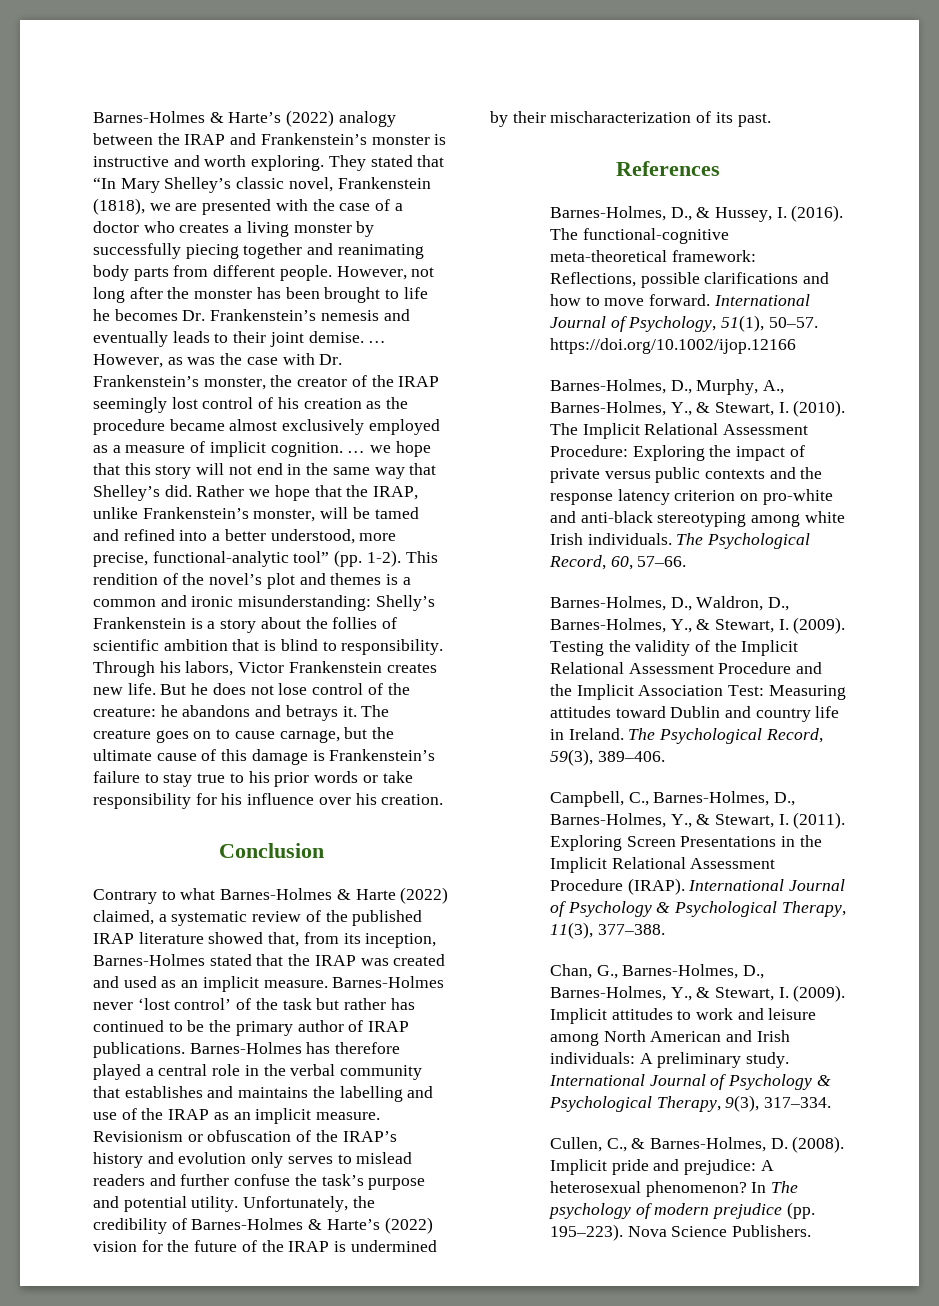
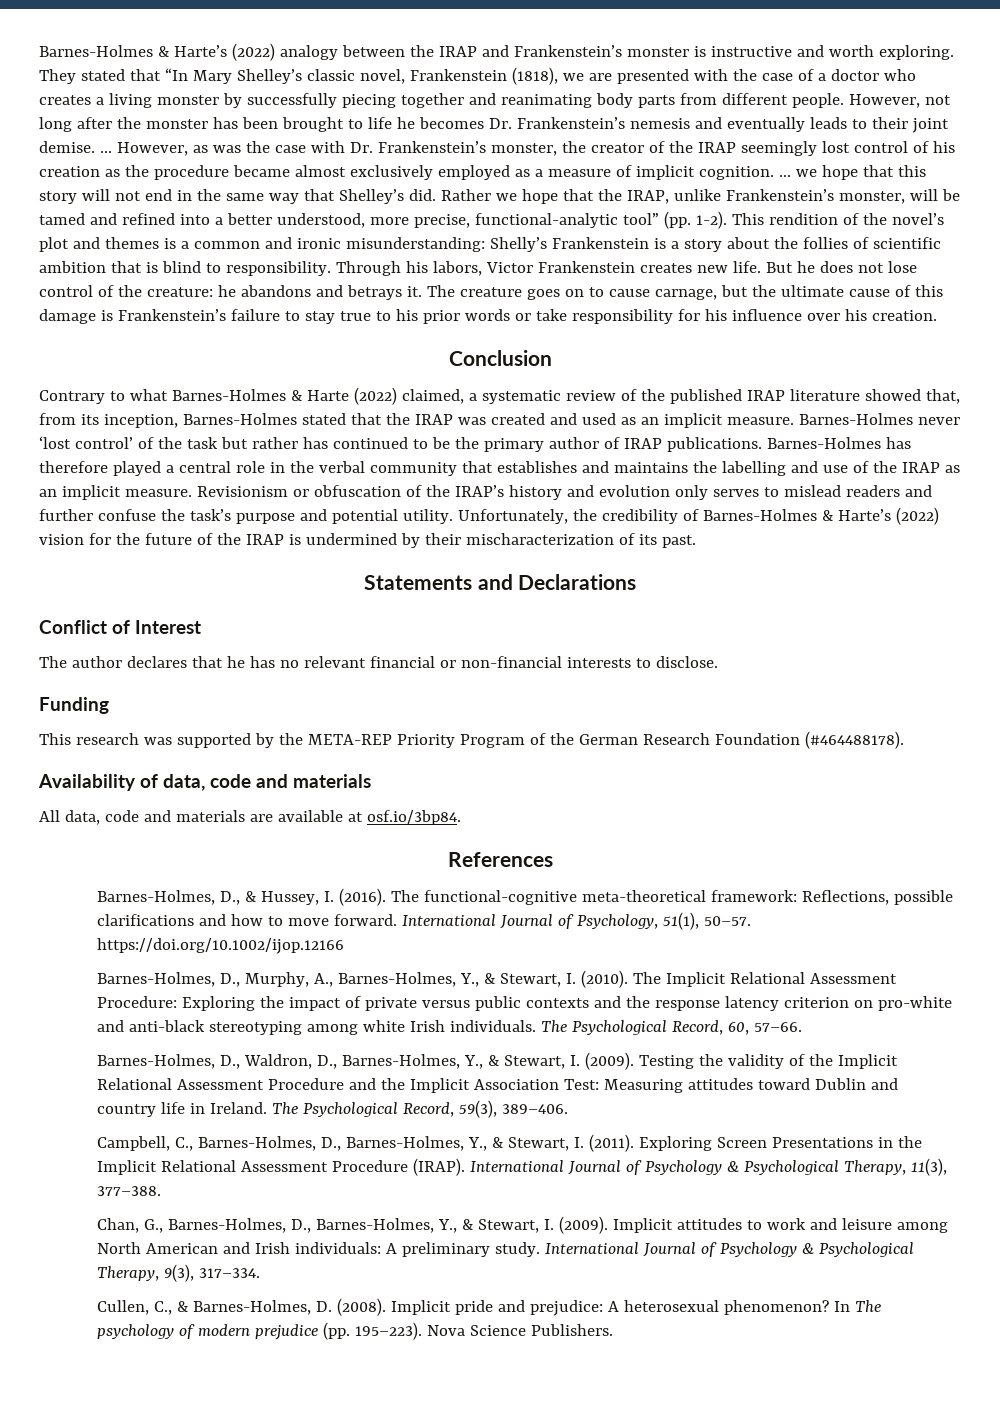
(771, 120) none -> [363,574,637,590] [39,620,201,634] [39,656,718,668] [39,697,109,714] [39,731,904,749] [38,774,371,791] [39,810,461,825] // Statements and Declarations // Conflict of Interest // The author declares that he has no relevant financial or non-financial interests to disclose. // Funding // This research was supported by the META-REP Priority Program of the German Research Foundation (#464488178). // Availability of data, code and materials // All data, code and materials are available at osf.io/3bp84.

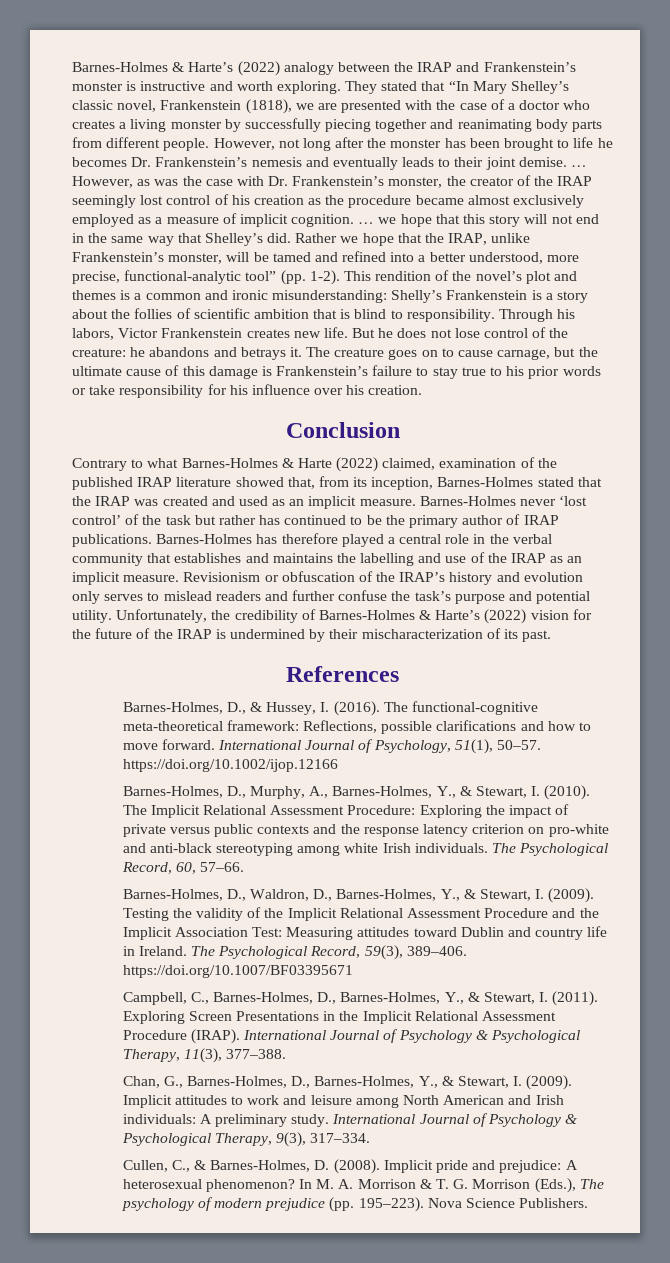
[468,390,616,404] a systematic review -> [439,458,517,468] examination
[363,574,637,590] [39,620,201,634] [39,656,718,668] [39,697,109,714] [39,731,904,749] [38,774,371,791] [39,810,461,825] // Statements and Declarations // Conflict of Interest // The author declares that he has no relevant financial or non-financial interests to disclose. // Funding // This research was supported by the META-REP Priority Program of the German Research Foundation (#464488178). // Availability of data, code and materials // All data, code and materials are available at osf.io/3bp84. -> (552, 636) none
(569, 1109) none -> [122,965,353,978] https://doi.org/10.1007/BF03395671
(851, 1306) none -> [316,1178,576,1193] M. A. Morrison & T. G. Morrison (Eds.),

